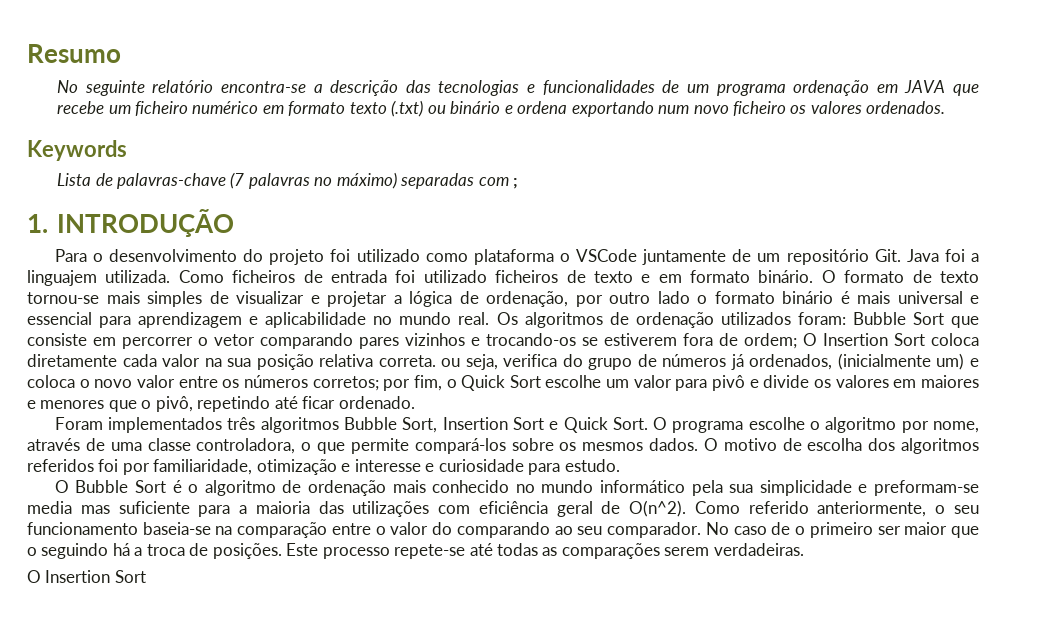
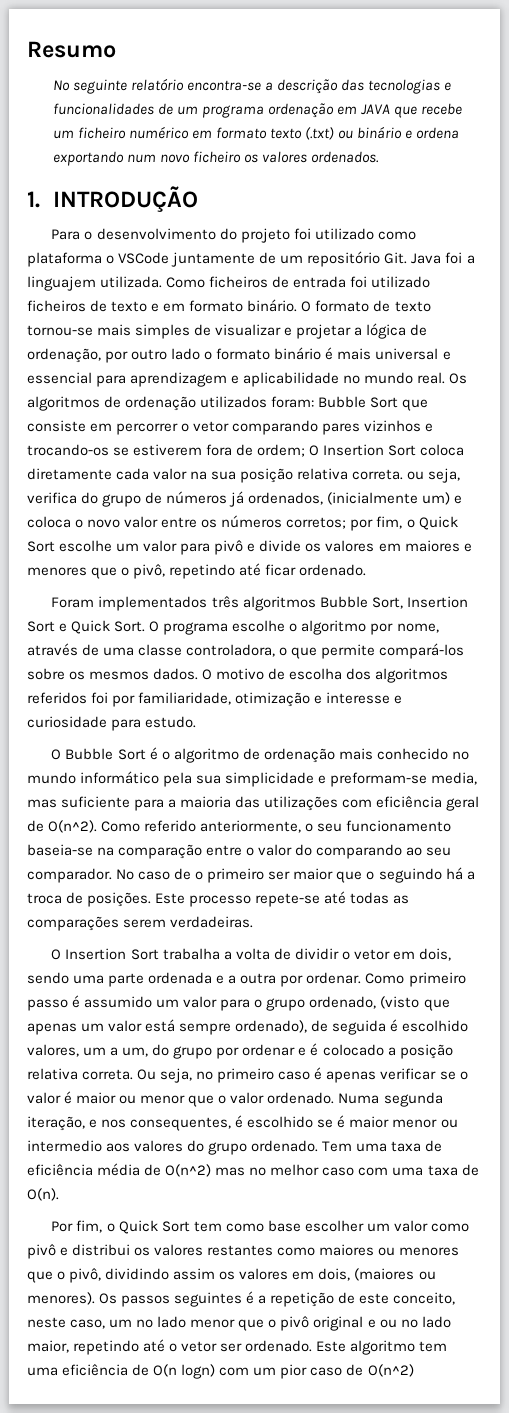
[27,140,127,161] [57,172,519,189] // Keywords // Lista de palavras-chave (7 palavras no máximo) separadas com ; -> (380, 157) none
[27,501,72,514] media -> [431,772,478,785] media,
(146, 576) none -> [162,948,451,961] [27,972,466,987] [27,995,450,1011] [27,1019,469,1035] [27,1043,453,1059] [27,1067,468,1083] [27,1091,443,1107] [27,1115,458,1131] [27,1140,443,1155] [27,1163,479,1177] [27,1188,59,1201] [51,1220,469,1234] [27,1244,460,1259] [27,1268,436,1283] [27,1291,456,1307] [27,1316,451,1331] [27,1339,448,1355] [27,1364,414,1379] trabalha a volta de dividir o vetor em dois, sendo uma parte ordenada e a outra por ordenar. Como primeiro passo é assumido um valor para o grupo ordenado, (visto que apenas um valor está sempre ordenado), de seguida é escolhido valores, um a um, do grupo por ordenar e é colocado a posição relativa correta. Ou seja, no primeiro caso é apenas verificar se o valor é maior ou menor que o valor ordenado. Numa segunda iteração, e nos consequentes, é escolhido se é maior menor ou intermedio aos valores do grupo ordenado. Tem uma taxa de eficiência média de O(n^2) mas no melhor caso com uma taxa de O(n). // Por fim, o Quick Sort tem como base escolher um valor como pivô e distribui os valores restantes como maiores ou menores que o pivô, dividindo assim os valores em dois, (maiores ou menores). Os passos seguintes é a repetição de este conceito, neste caso, um no lado menor que o pivô original e ou no lado maior, repetindo até o vetor ser ordenado. Este algoritmo tem uma eficiência de O(n logn) com um pior caso de O(n^2)

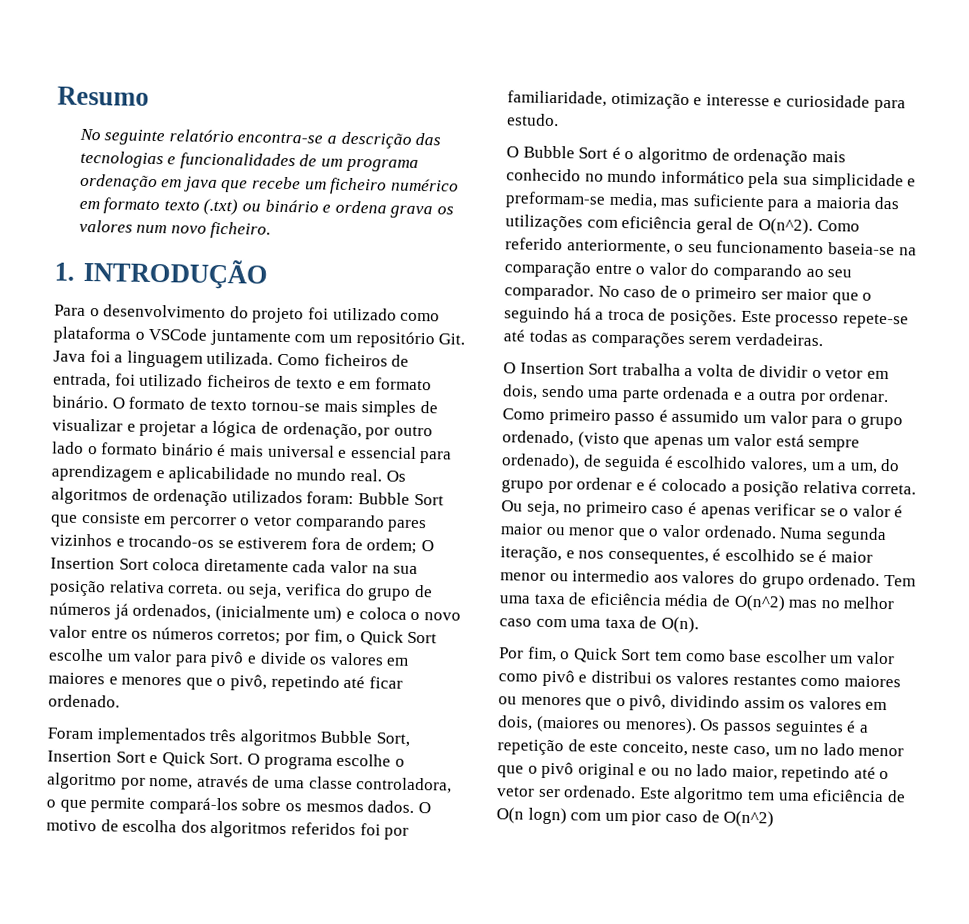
[361,104,391,115] JAVA -> [183,176,218,192] java
[52,151,380,166] exportando num novo ficheiro os valores ordenados. -> [390,205,454,219] [78,219,272,239] grava os valores num novo ficheiro.
[259,252,277,264] de -> [294,334,326,343] com
[27,276,96,291] linguajem -> [126,350,203,368] linguagem
[293,276,347,288] entrada -> [53,372,111,389] entrada,

